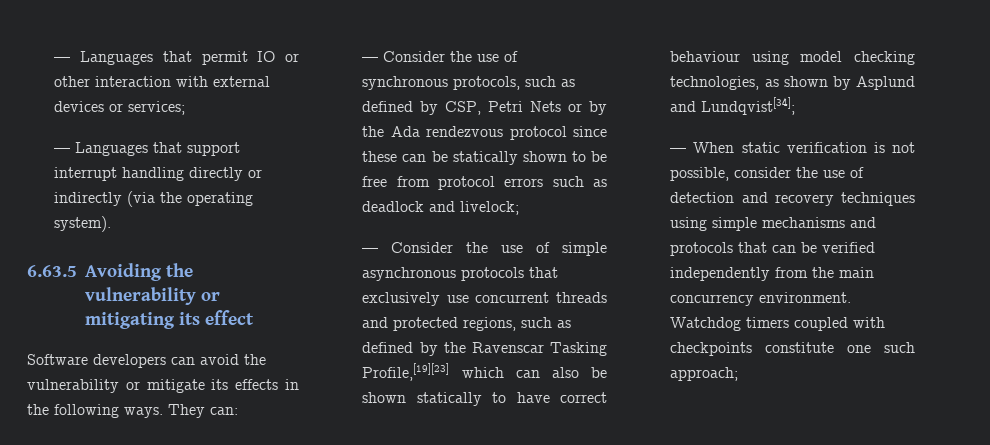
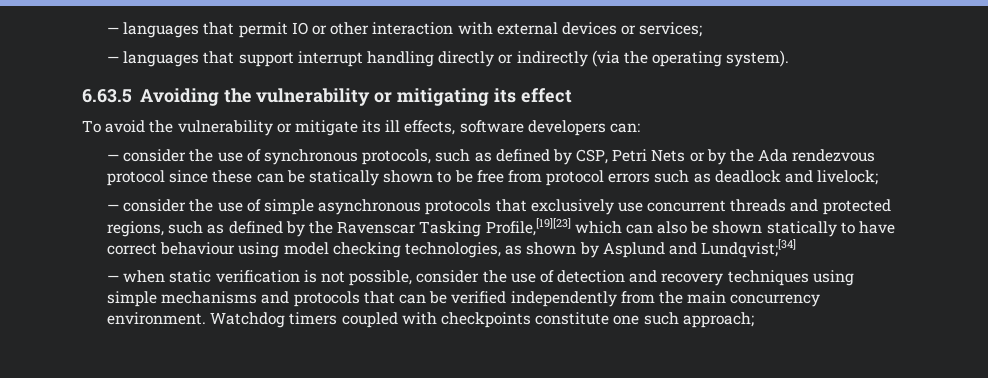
[54,51,154,65] — Languages -> [107,22,200,38] — languages
[75,142,149,156] Languages -> [123,51,200,67] languages
[27,354,195,368] Software developers can -> [82,120,101,133] To
[235,379,299,390] [27,404,205,418] effects in the following ways. They -> [385,120,606,136] ill effects, software developers
[383,51,446,62] Consider -> [123,149,187,162] consider
[391,242,454,253] Consider -> [123,199,187,212] consider
[701,97,796,115] [670,142,735,153] Lundqvist[34]; // — When -> [701,239,797,258] [107,270,166,283] Lundqvist;[34] // — when

